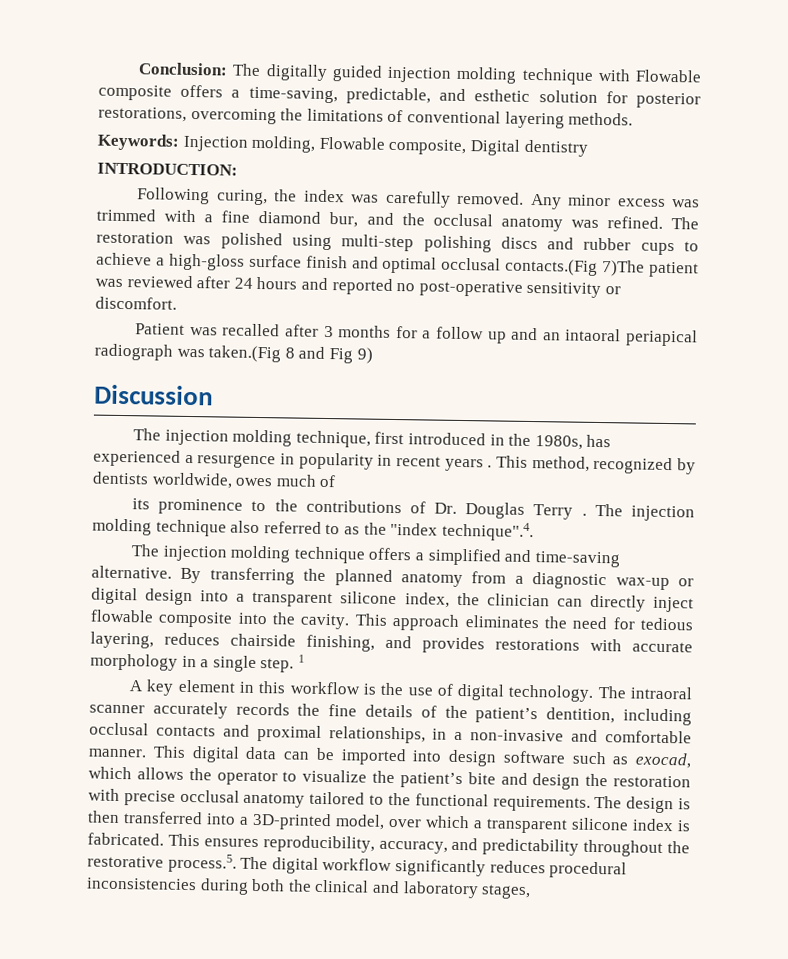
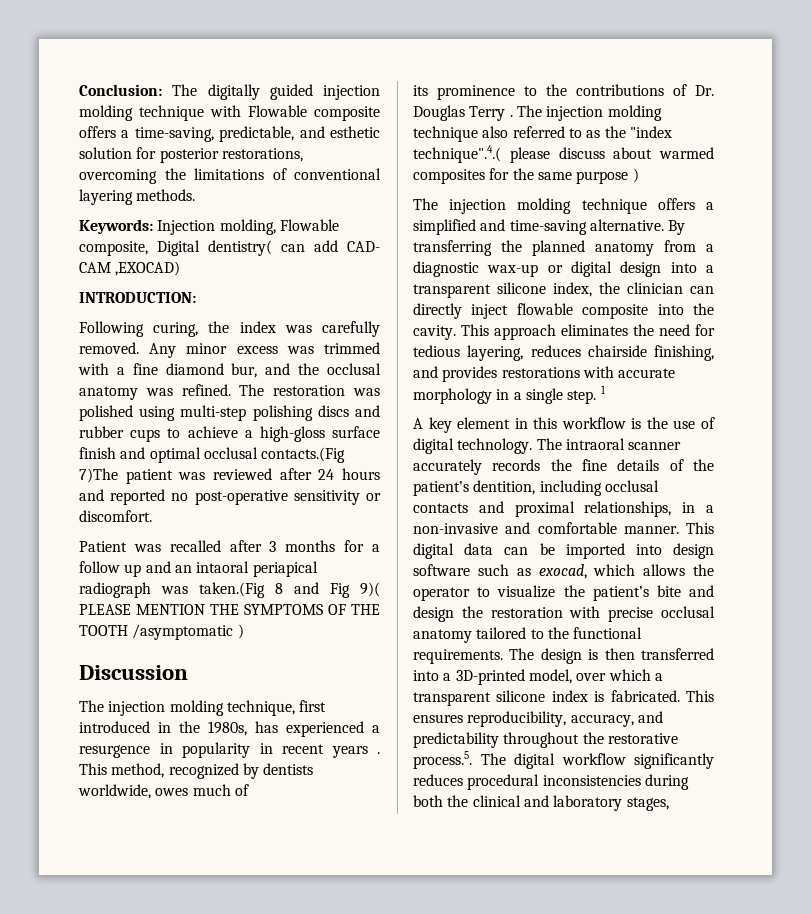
[523,139,588,157] dentistry -> [208,240,380,256] [79,261,181,276] dentistry( can add CAD- CAM ,EXOCAD)
[356,347,373,364] 9) -> [360,582,380,597] [79,604,380,615] [79,624,244,640] 9)( PLEASE MENTION THE SYMPTOMS OF THE TOOTH /asymptomatic )
[441,521,534,542] technique".4. -> [413,145,714,163] [413,168,639,184] technique".4.( please discuss about warmed composites for the same purpose )

